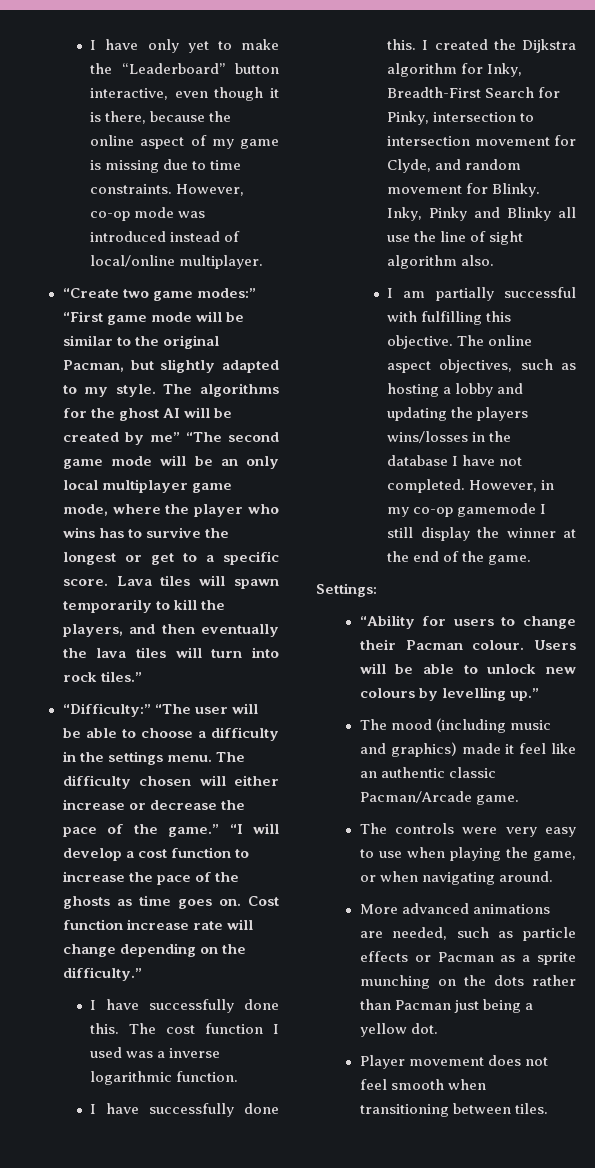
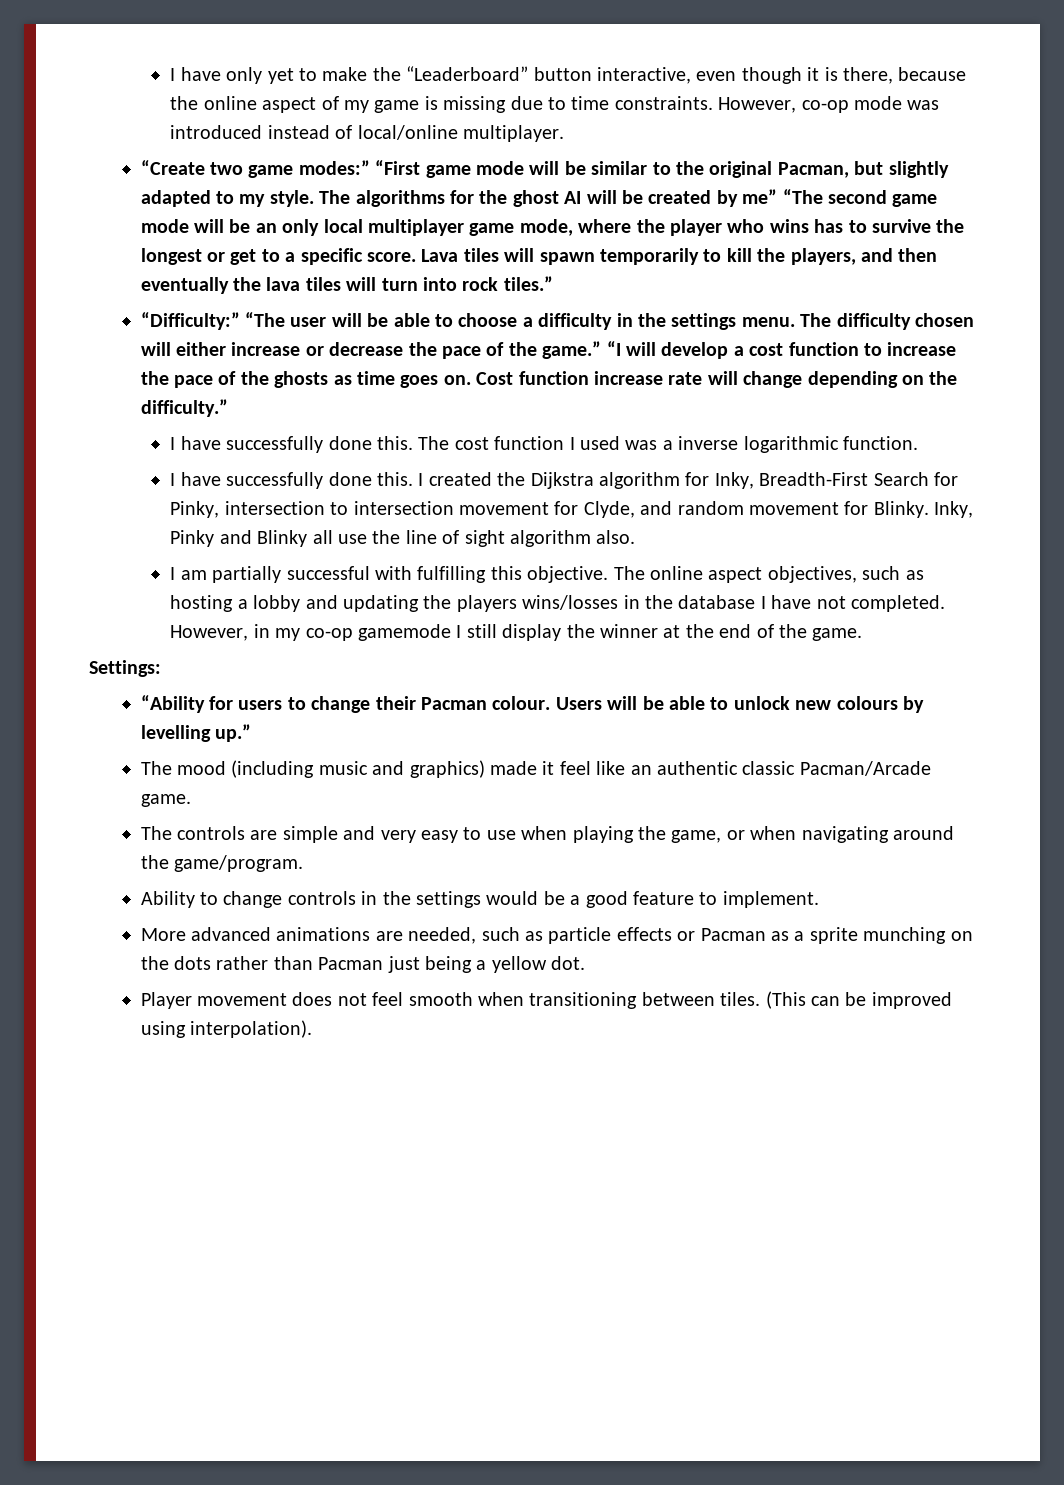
[462,827,498,834] were -> [250,826,376,843] are simple and
[499,871,554,882] around. -> [893,826,955,840] [140,855,304,872] [140,891,819,908] around the game/program. // Ability to change controls in the settings would be a good feature to implement.
(548, 1108) none -> [765,991,952,1009] [140,1020,313,1038] (This can be improved using interpolation).

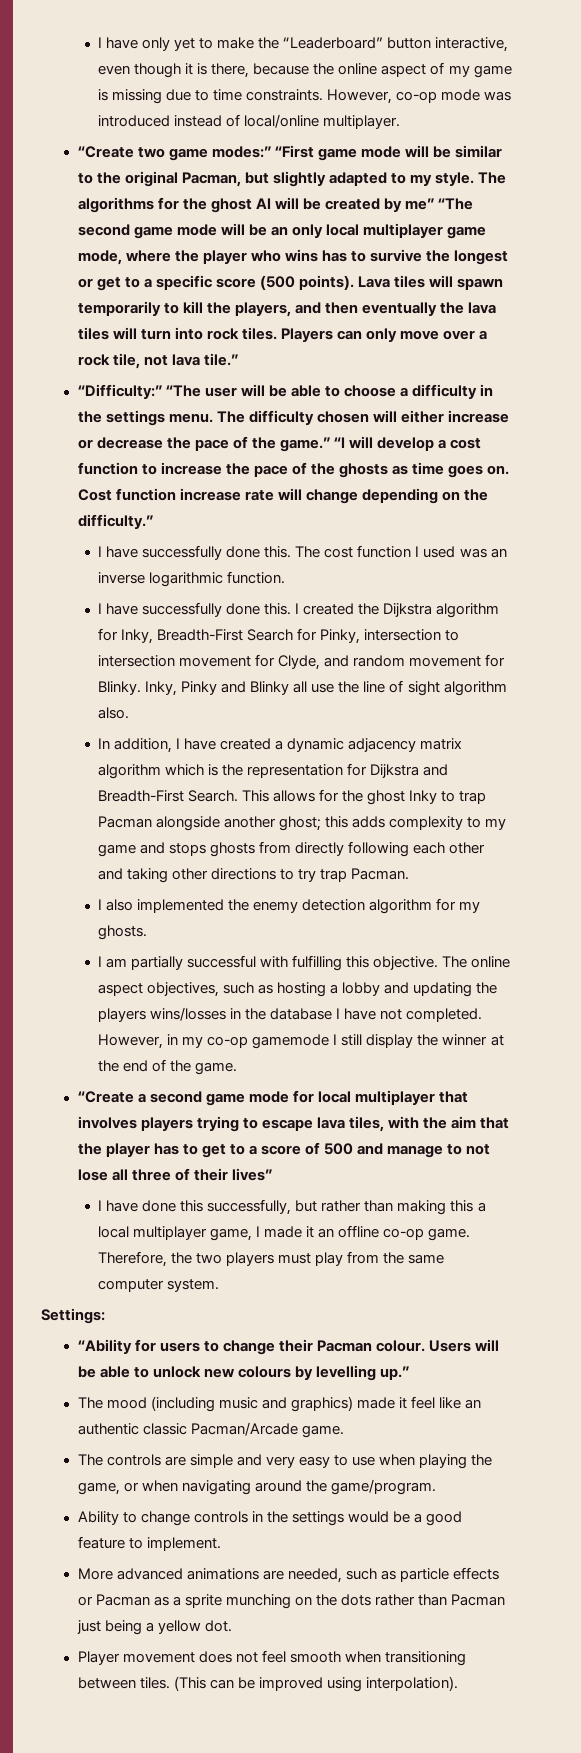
[367,252,417,262] score. -> [216,275,355,290] score (500 points).
[503,276,553,291] tiles.” -> [242,327,488,342] [77,353,238,369] tiles. Players can only move over a rock tile, not lava tile.”
[662,440,673,450] a -> [490,548,507,558] an
(636, 537) none -> [98,738,463,753] [98,763,449,779] [98,789,487,805] [98,816,507,831] [98,841,486,857] [98,868,410,883] [98,898,481,914] [98,925,148,940] // In addition, I have created a dynamic adjacency matrix algorithm which is the representation for Dijkstra and Breadth-First Search. This allows for the ghost Inky to trap Pacman alongside another ghost; this adds complexity to my game and stops ghosts from directly following each other and taking other directions to try trap Pacman. // I also implemented the enemy detection algorithm for my ghosts.
(863, 634) none -> [77,1090,469,1106] [77,1116,510,1132] [77,1142,491,1158] [77,1168,273,1181] [98,1199,486,1215] [98,1225,471,1241] [98,1251,445,1267] [98,1279,220,1292] // “Create a second game mode for local multiplayer that involves players trying to escape lava tiles, with the aim that the player has to get to a score of 500 and manage to not lose all three of their lives” // I have done this successfully, but rather than making this a local multiplayer game, I made it an offline co-op game. Therefore, the two players must play from the same computer system.

